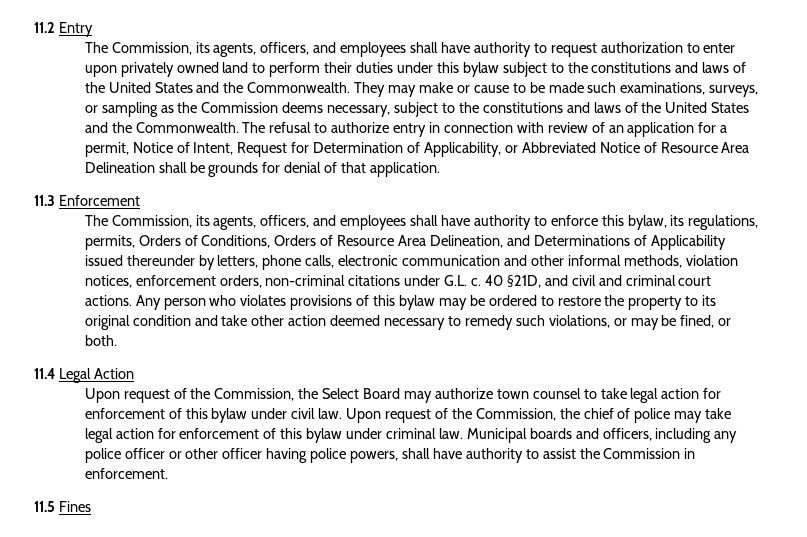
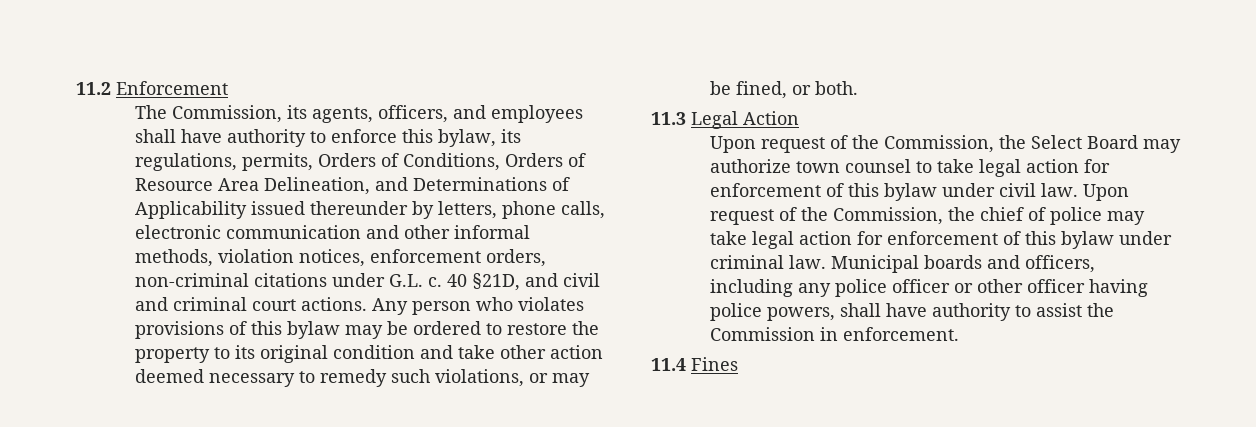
[58,22,93,37] [84,42,736,57] [84,62,747,77] [84,82,759,97] [84,102,750,117] [84,122,728,137] [84,142,750,157] [84,162,440,177] [34,195,55,206] Entry // The Commission, its agents, officers, and employees shall have authority to request authorization to enter upon privately owned land to perform their duties under this bylaw subject to the constitutions and laws of the United States and the Commonwealth. They may make or cause to be made such examinations, surveys, or sampling as the Commission deems necessary, subject to the constitutions and laws of the United States and the Commonwealth. The refusal to authorize entry in connection with review of an application for a permit, Notice of Intent, Request for Determination of Applicability, or Abbreviated Notice of Resource Area Delineation shall be grounds for denial of that application. // 11.3 -> (111, 88) none
[34,368,55,379] 11.4 -> [651,112,686,125] 11.3
[34,501,55,512] 11.5 -> [651,358,686,371] 11.4

